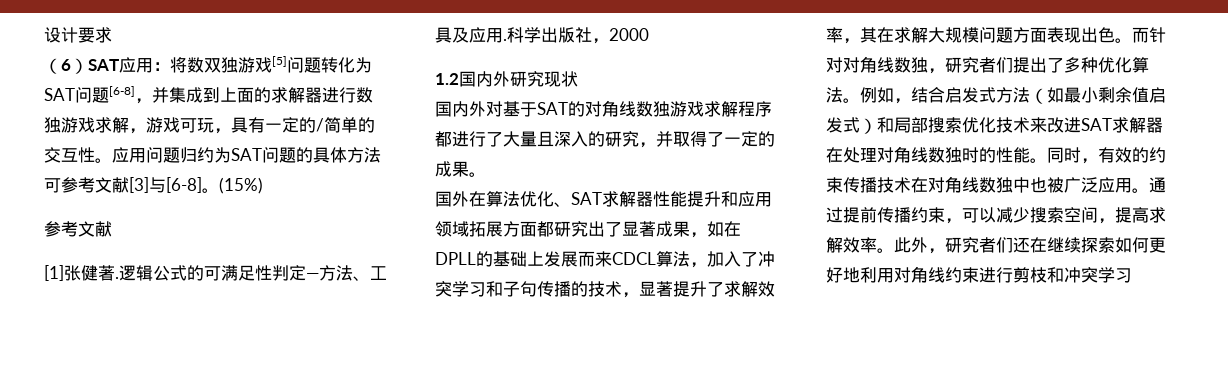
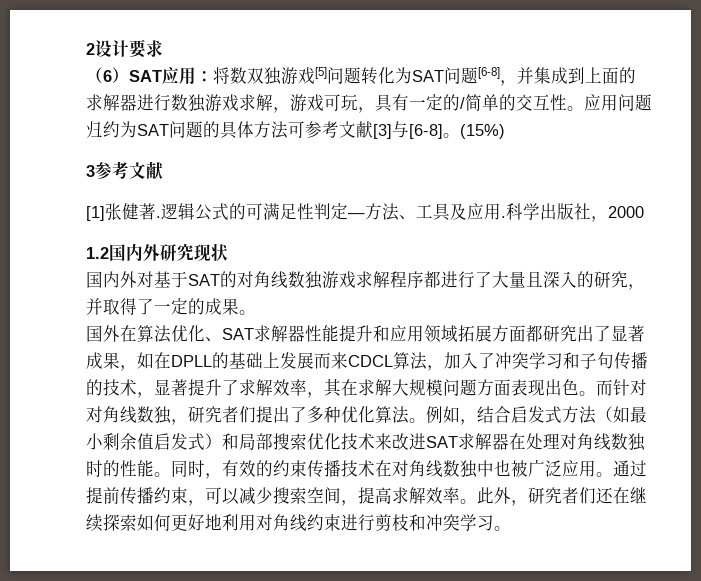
(44, 35) none -> [86,43,95,55] 2
(263, 185) none -> [86,165,95,177] 3
(1132, 275) none -> [494,526,511,531] 。

